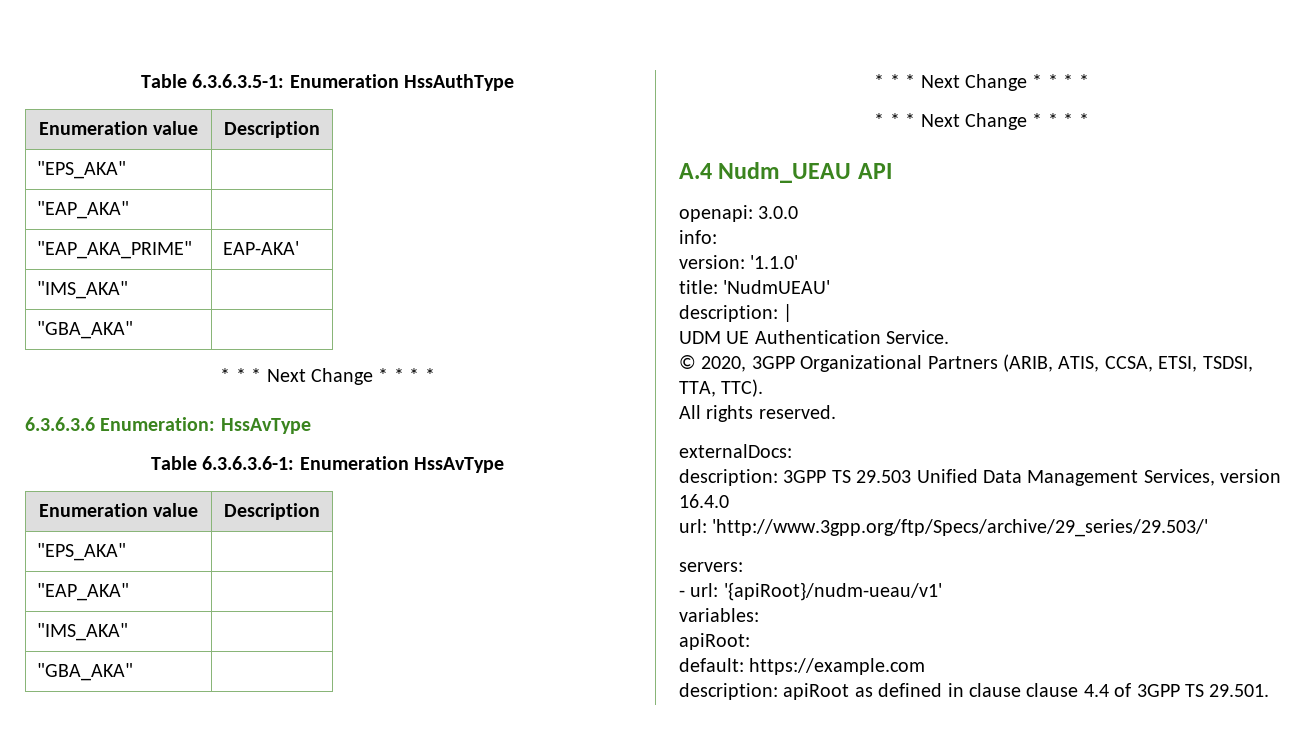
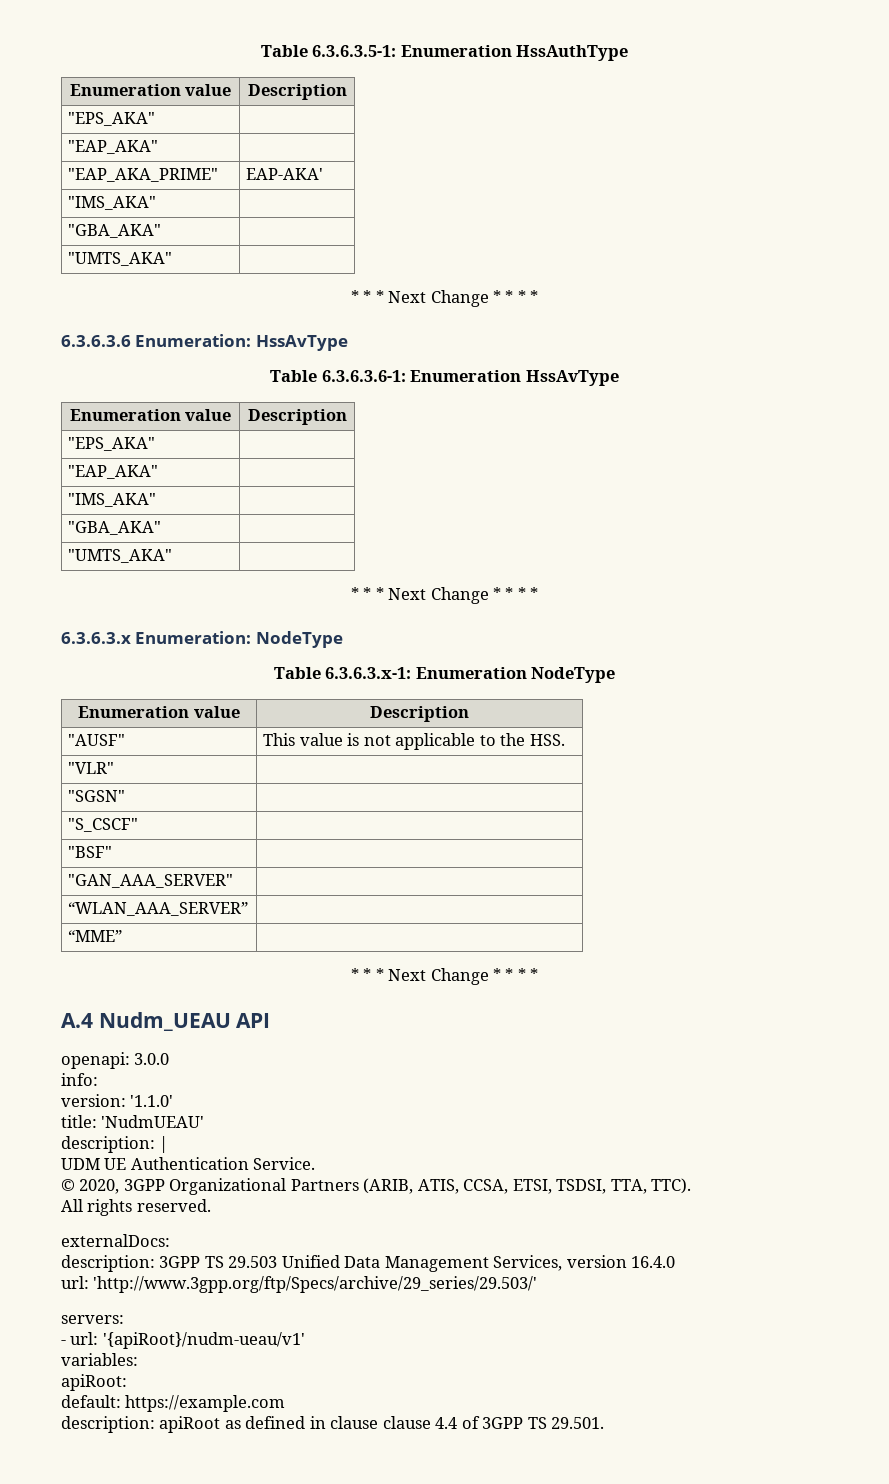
(134, 330) none -> [68,252,173,266] // "UMTS_AKA" |
[874,74,1089,91] // * * * Next Change * * * * -> [68,549,173,563] [350,587,539,604] [61,631,343,648] [273,667,616,683] [78,706,240,718] [370,706,469,722] [68,734,126,746] [263,733,565,750] [68,762,115,774] [68,790,126,802] [68,818,139,832] [68,846,113,858] [68,874,234,888] [68,902,249,916] [68,930,123,942] // "UMTS_AKA" | // * * * Next Change * * * * // 6.3.6.3.x Enumeration: NodeType // Table 6.3.6.3.x-1: Enumeration NodeType // Enumeration value | Description // "AUSF" | This value is not applicable to the HSS. // "VLR" | // "SGSN" | // "S_CSCF" | // "BSF" | // "GAN_AAA_SERVER" | // “WLAN_AAA_SERVER” | // “MME” |

